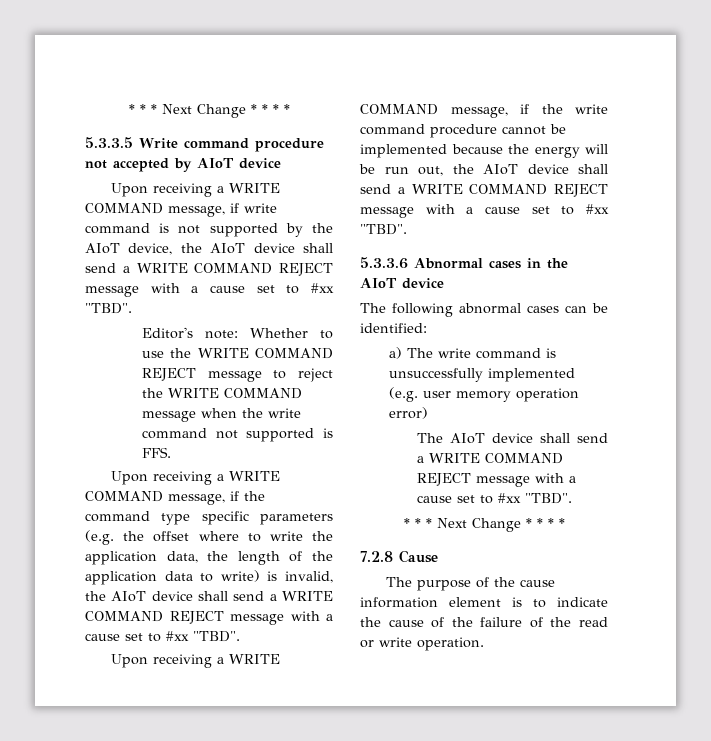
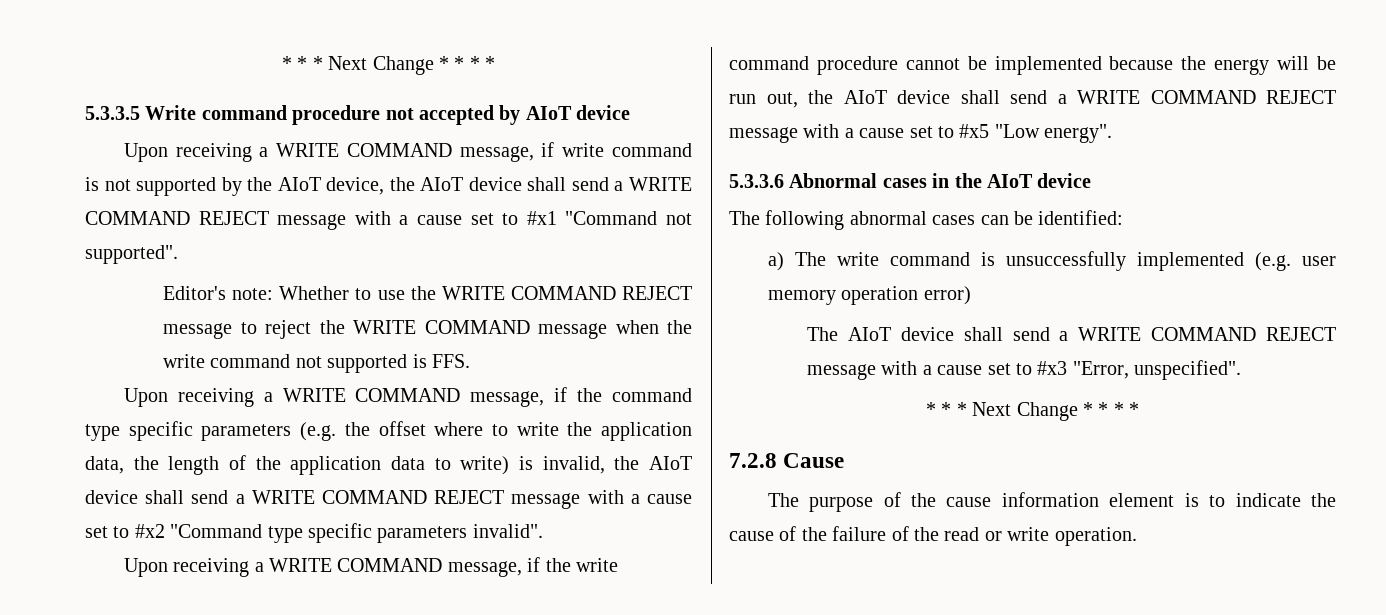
[311,283,334,293] [85,303,132,314] #xx "TBD". -> [526,211,693,225] [85,245,178,264] #x1 "Command not supported".
[166,631,240,642] #xx "TBD". -> [134,523,543,543] #x2 "Command type specific parameters invalid".
[586,204,609,214] [360,224,407,235] #xx "TBD". -> [959,124,1113,143] #x5 "Low energy".
[498,493,573,504] #xx "TBD". -> [1037,360,1242,380] #x3 "Error, unspecified".

